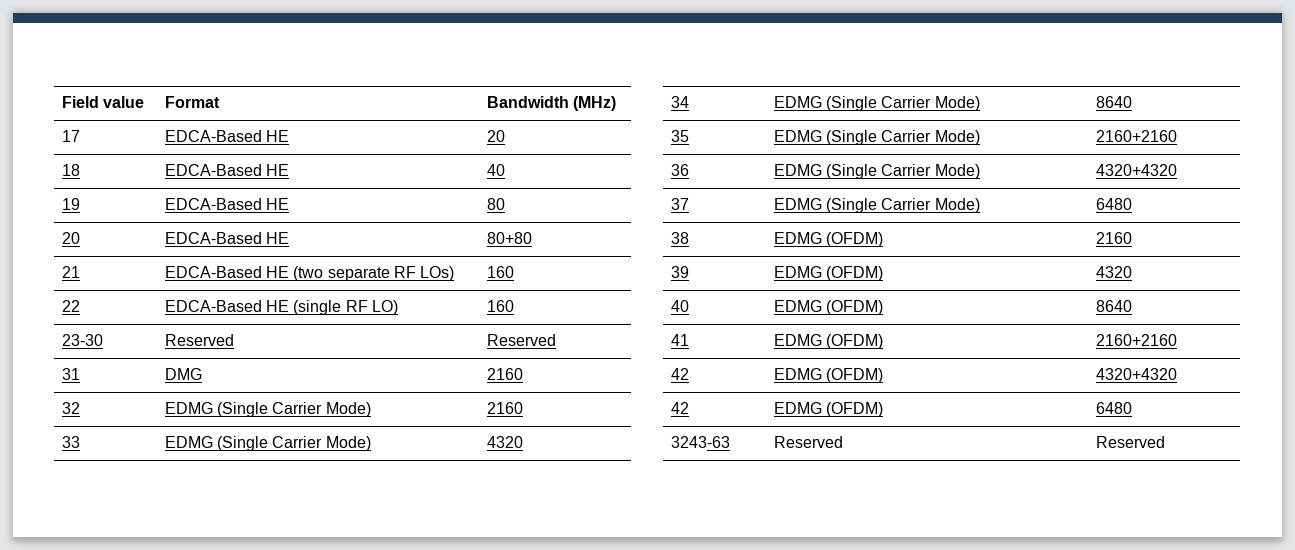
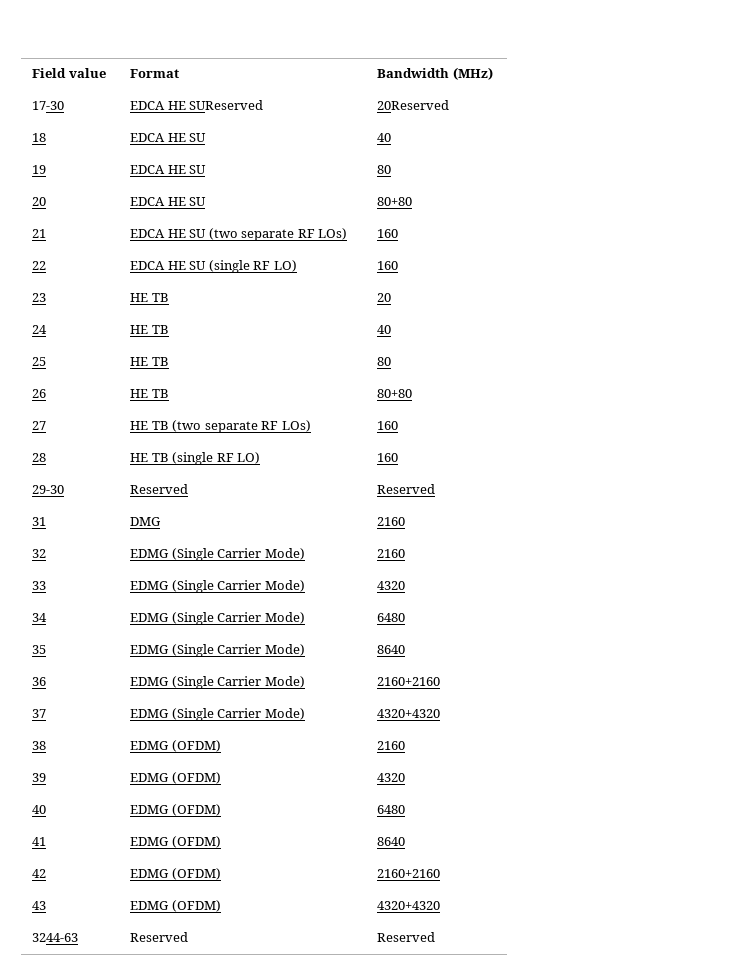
[61,130,80,142] [164,130,290,142] [486,130,505,142] 17 | EDCA-Based HE | 20 -> [32,101,65,110] [130,100,264,110] [377,100,450,110] 17-30 | EDCA HE SUReserved | 20Reserved
[164,164,290,176] EDCA-Based HE -> [130,133,207,142] EDCA HE SU
[164,198,290,210] EDCA-Based HE -> [130,165,207,174] EDCA HE SU
[164,232,290,244] EDCA-Based HE -> [130,197,207,206] EDCA HE SU
[164,266,290,278] EDCA-Based HE -> [130,229,207,238] EDCA HE SU
[164,300,399,315] [486,300,514,312] [61,334,103,346] EDCA-Based HE (single RF LO) | 160 // 23-30 -> [130,260,297,273] [377,261,399,270] [32,293,47,302] [130,293,169,302] [377,293,392,302] [32,325,48,334] [130,325,169,334] [377,325,392,334] [32,357,47,366] [130,357,169,366] [377,357,392,366] [32,389,47,398] [130,389,169,398] [377,389,413,398] [32,421,47,430] [130,420,311,433] [377,421,399,430] [32,453,47,462] [130,452,261,465] [377,453,399,462] [32,485,65,494] EDCA HE SU (single RF LO) | 160 // 23 | HE TB | 20 // 24 | HE TB | 40 // 25 | HE TB | 80 // 26 | HE TB | 80+80 // 27 | HE TB (two separate RF LOs) | 160 // 28 | HE TB (single RF LO) | 160 // 29-30
[1095,96,1132,108] 8640 -> [377,613,406,622] 6480
[1095,130,1177,142] 2160+2160 -> [377,645,406,654] 8640
[1095,164,1177,176] 4320+4320 -> [377,677,441,686] 2160+2160
[1095,198,1132,210] 6480 -> [377,709,441,718] 4320+4320
[1095,300,1132,312] 8640 -> [377,805,406,814] 6480
[1095,334,1177,346] [670,368,689,380] [773,368,884,383] [1095,368,1177,380] [670,402,689,414] [773,402,884,417] [1095,402,1132,414] [670,436,730,448] 2160+2160 // 42 | EDMG (OFDM) | 4320+4320 // 42 | EDMG (OFDM) | 6480 // 3243-63 -> [377,837,406,846] [32,869,47,878] [130,868,221,880] [377,869,441,878] [32,901,47,910] [130,900,221,912] [377,901,441,910] [32,933,79,942] 8640 // 42 | EDMG (OFDM) | 2160+2160 // 43 | EDMG (OFDM) | 4320+4320 // 3244-63

